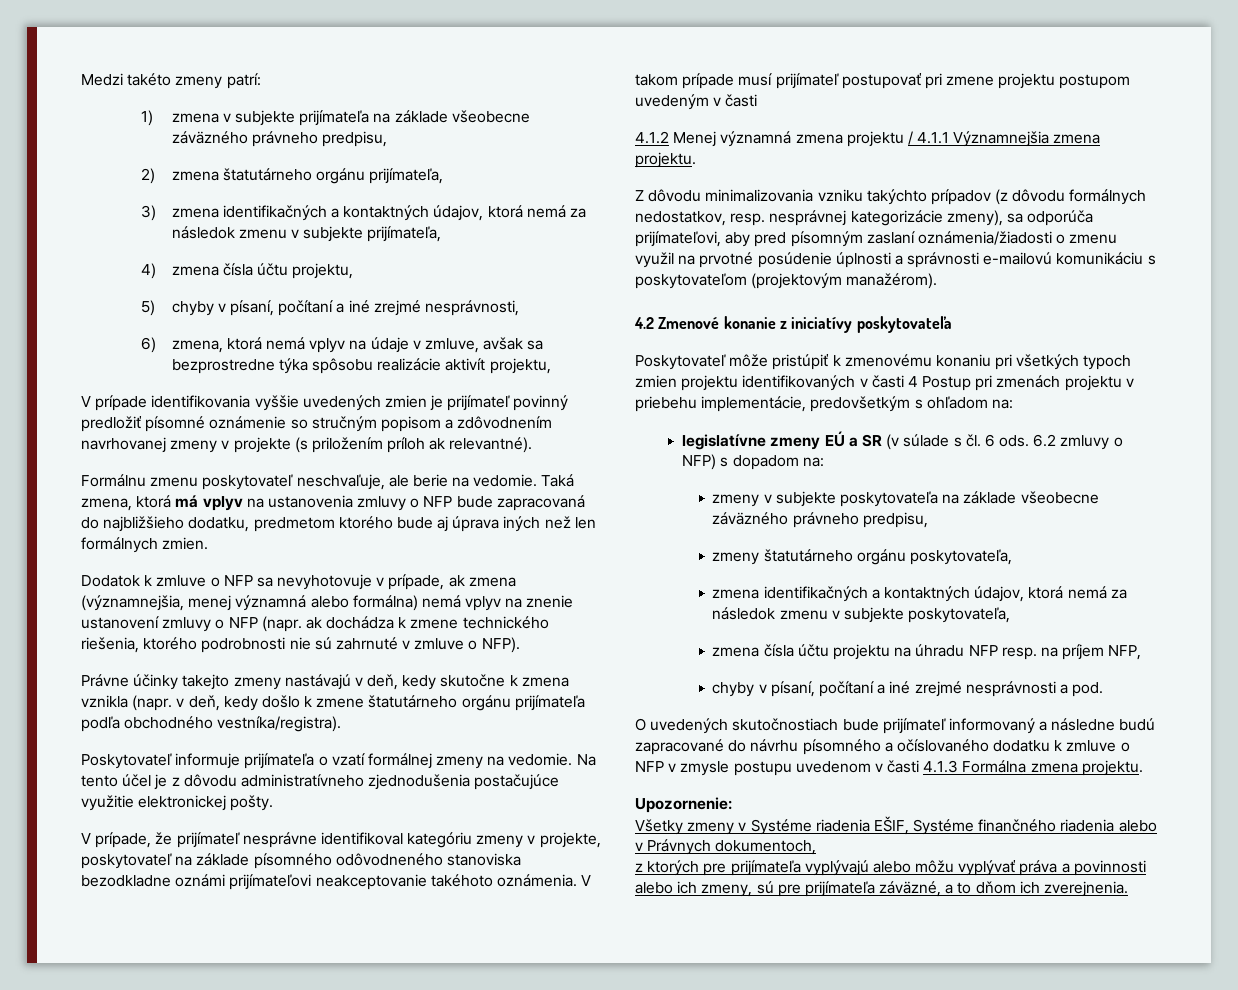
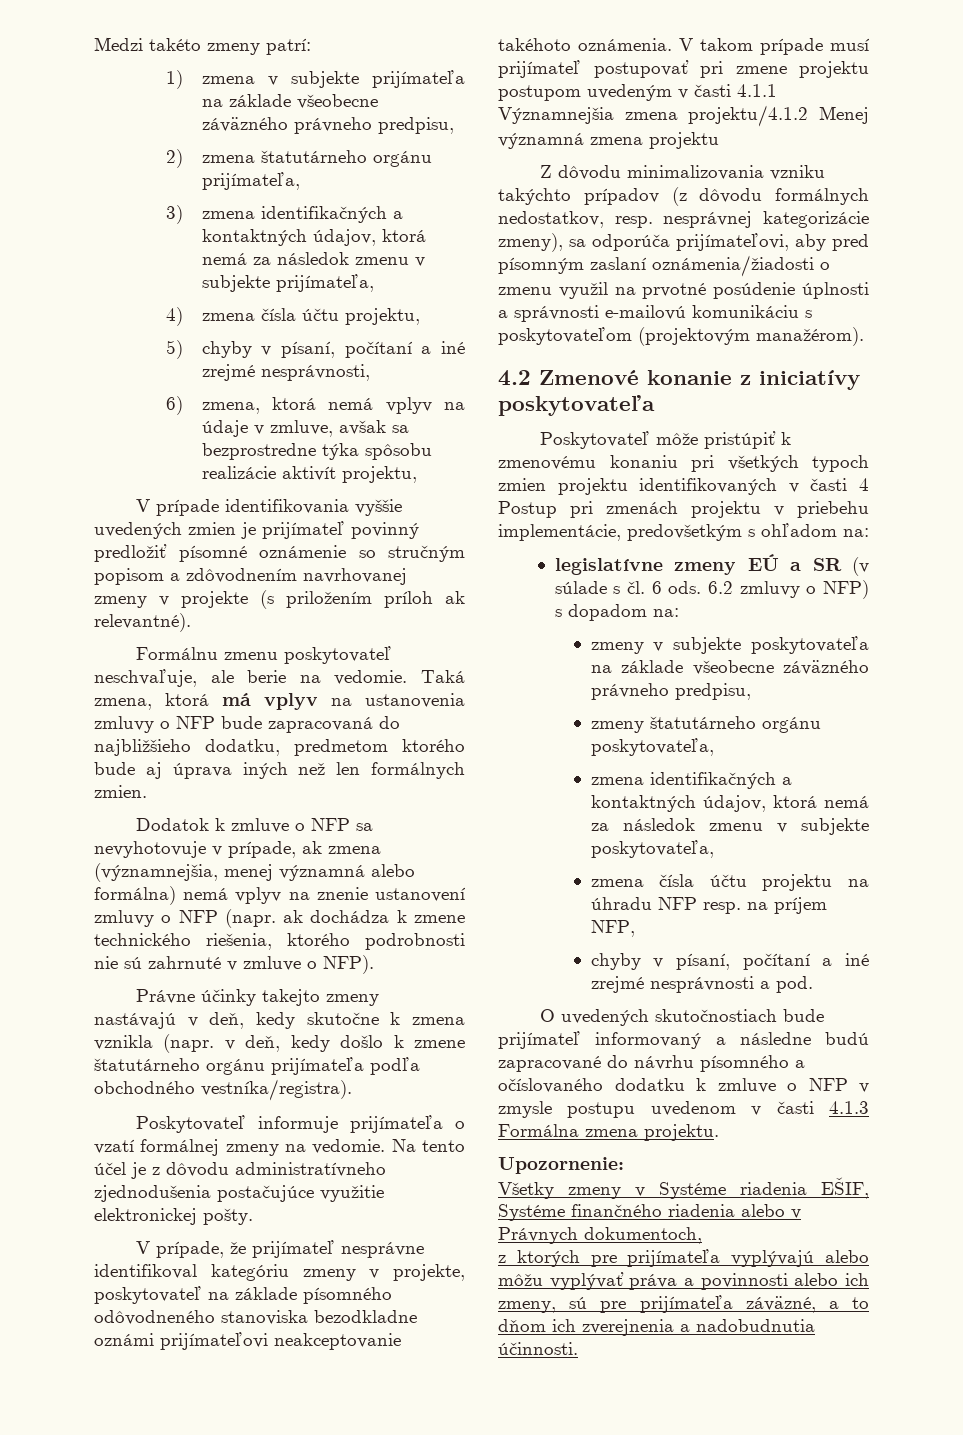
[635,131,669,144] // 4.1.2 -> [737,84,777,97] [498,105,809,127] 4.1.1 Významnejšia zmena projektu/4.1.2
[907,131,1101,147] [635,152,696,168] / 4.1.1 Významnejšia zmena projektu. -> (719, 140) none
[1044,881,1129,897] zverejnenia. -> [582,1319,815,1336] [498,1342,578,1355] zverejnenia a nadobudnutia účinnosti.

